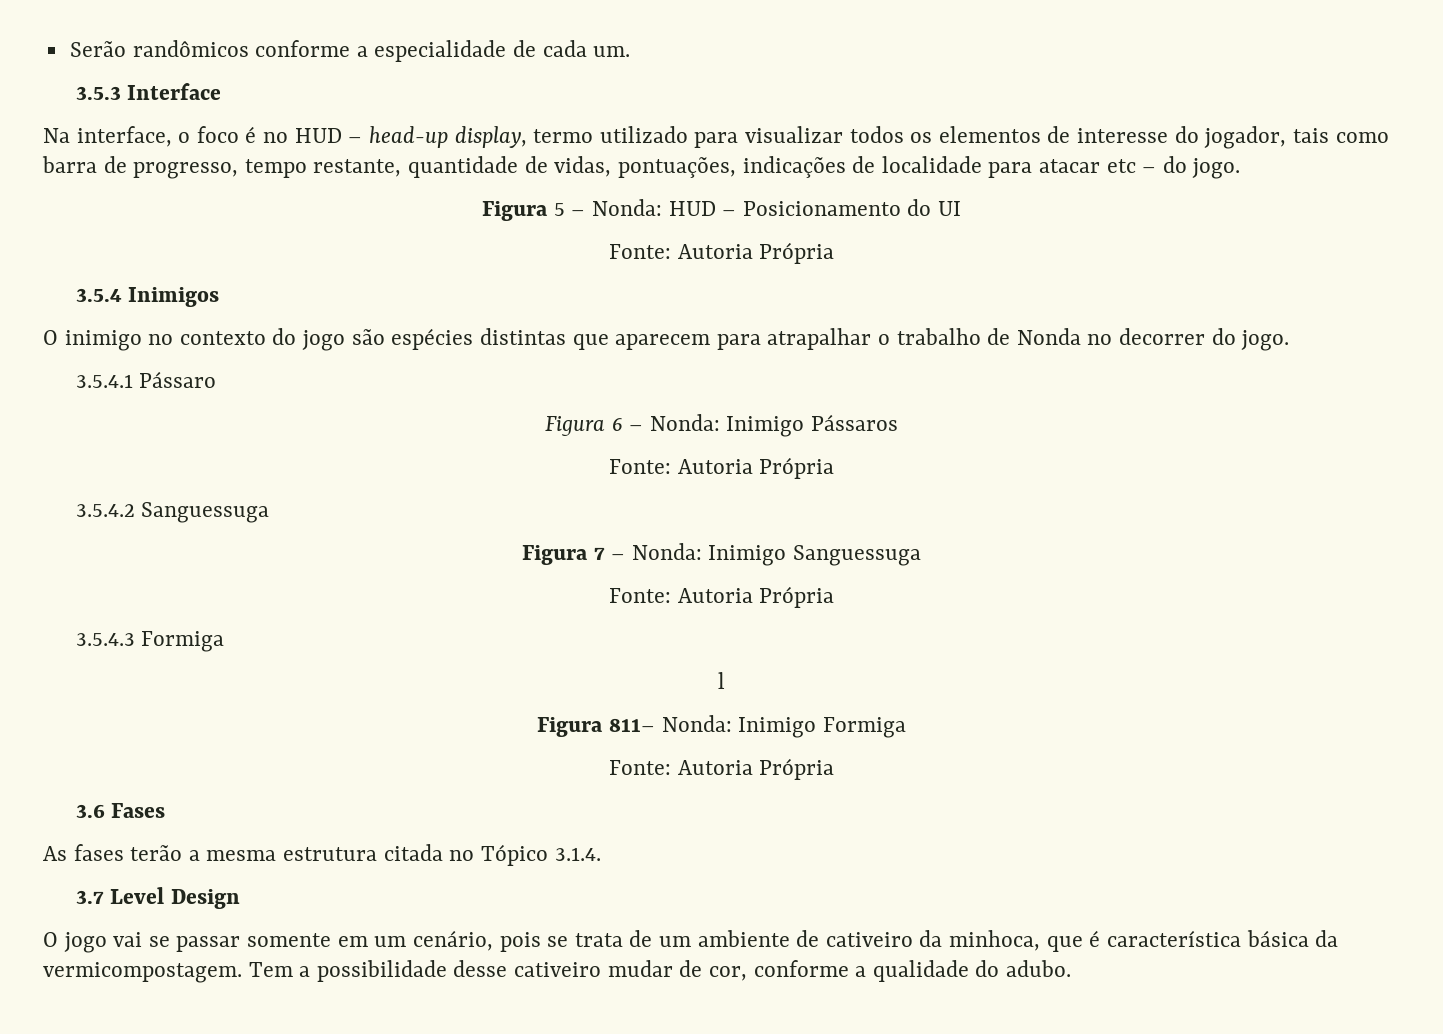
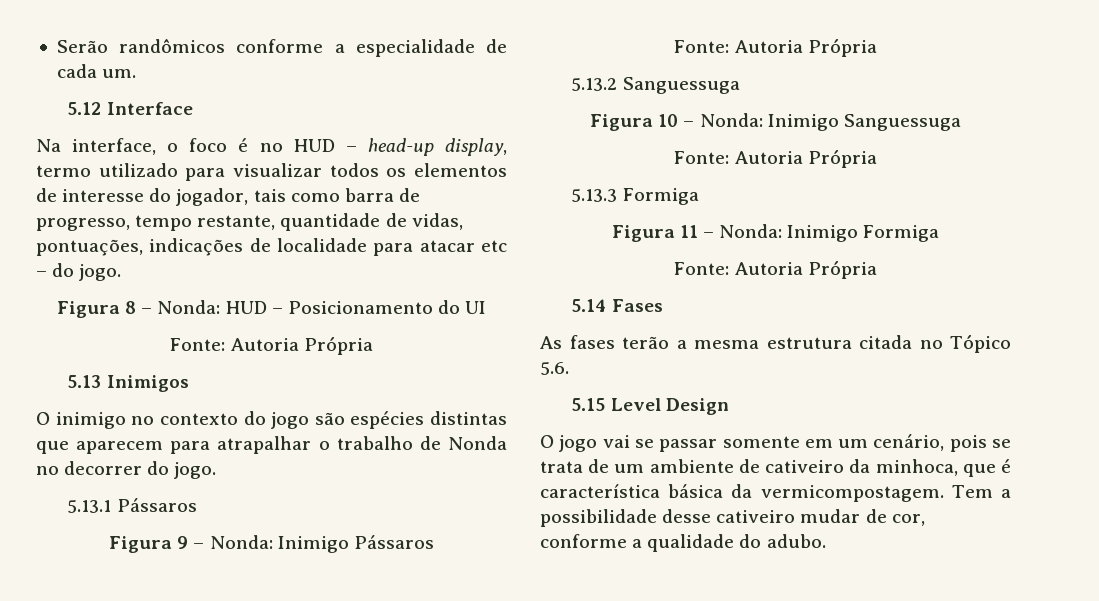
[75,86,121,100] 3.5.3 -> [67,102,102,115] 5.12
[553,203,565,216] 5 -> [125,301,137,314] 8
[75,288,122,302] 3.5.4 -> [67,375,102,388] 5.13
[75,371,217,388] [544,416,623,436] 3.5.4.1 Pássaro // Figura 6 -> [67,498,197,513] [109,536,189,553] 5.13.1 Pássaros // Figura 9
[75,504,135,517] 3.5.4.2 -> [571,78,618,91] 5.13.2
[593,547,605,560] 7 -> [658,114,679,127] 10
[75,631,225,652] [718,672,725,689] [537,717,655,737] 3.5.4.3 Formiga // l // Figura 811– -> [571,188,699,205] [611,225,714,242] 5.13.3 Formiga // Figura 11 –
[75,804,105,818] 3.6 -> [571,299,607,312] 5.14
[554,847,601,861] [75,890,104,904] 3.1.4. // 3.7 -> [540,362,569,375] [571,398,606,411] 5.6. // 5.15

